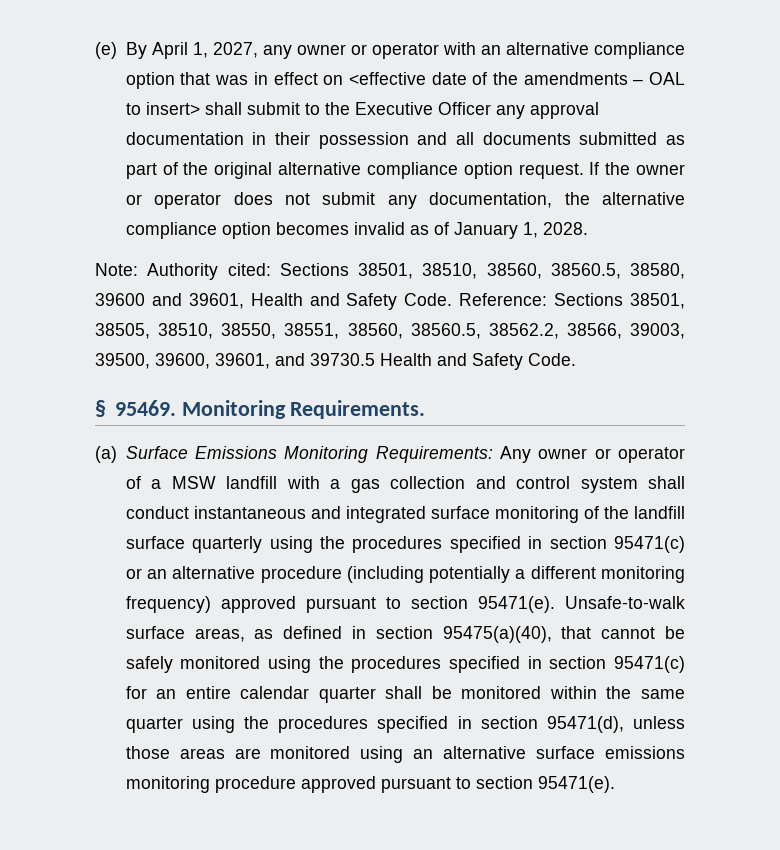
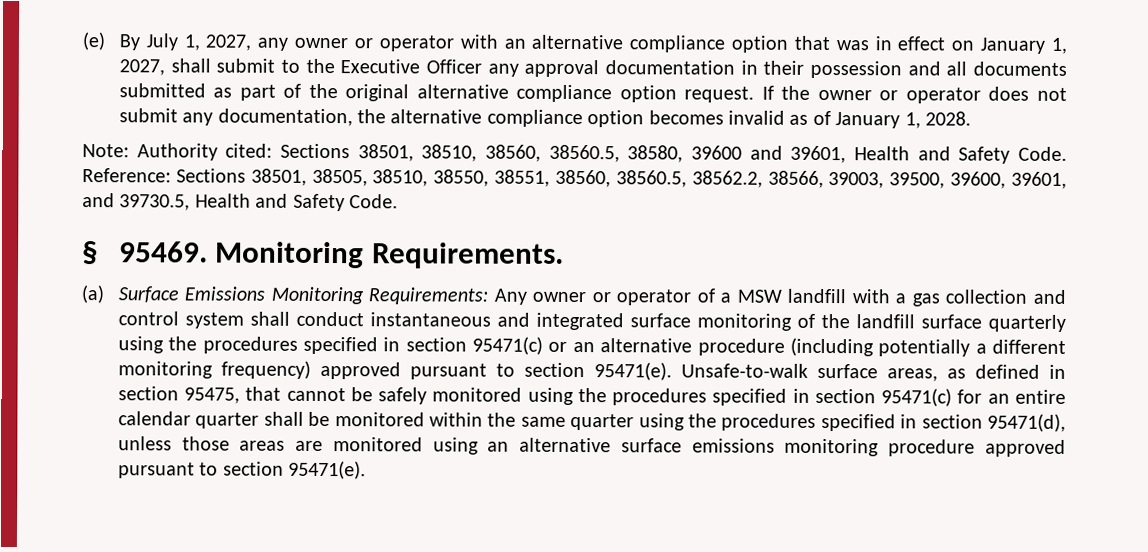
[151,42,188,59] April -> [145,33,178,51] July
[348,72,685,85] [125,102,200,115] <effective date of the amendments – OAL to insert> -> [980,37,1067,54] [118,59,165,76] January 1, 2027,
[310,353,375,366] 39730.5 -> [119,194,191,211] 39730.5,
[442,626,552,643] 95475(a)(40), -> [184,387,241,404] 95475,

